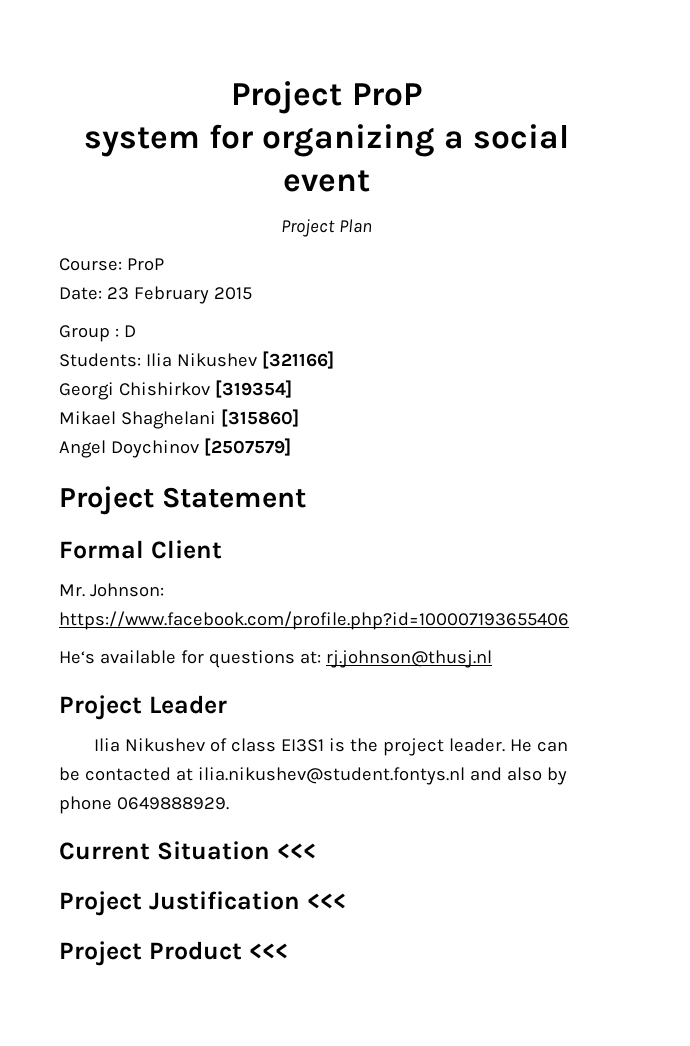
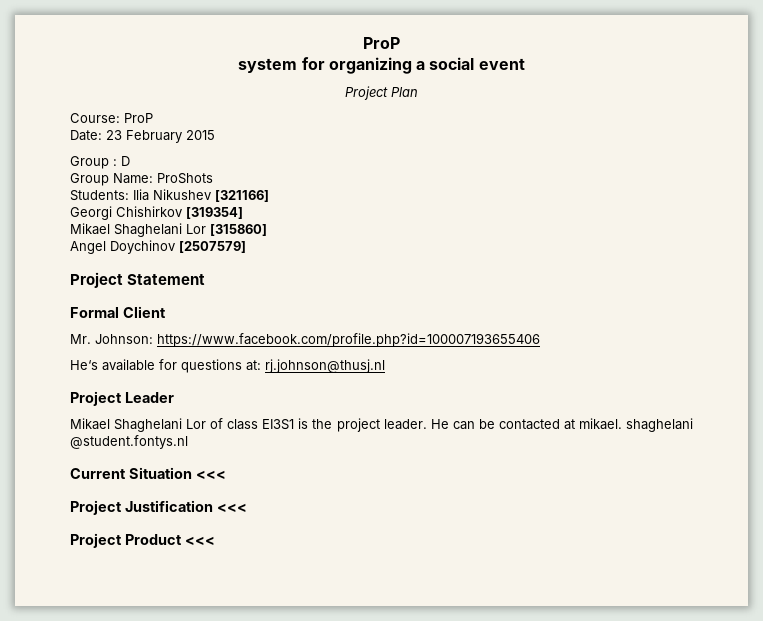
[231,81,343,114] Project -> (363, 43) none
(136, 331) none -> [70,173,213,186] // Group Name: ProShots
(216, 420) none -> [186,224,206,234] Lor
[94,738,206,752] Ilia Nikushev -> [70,418,207,432] Mikael Shaghelani Lor
[197,767,567,785] [59,796,229,814] ilia.nikushev@student.fontys.nl and also by phone 0649888929. -> [578,418,693,432] [70,435,188,449] mikael. shaghelani @student.fontys.nl

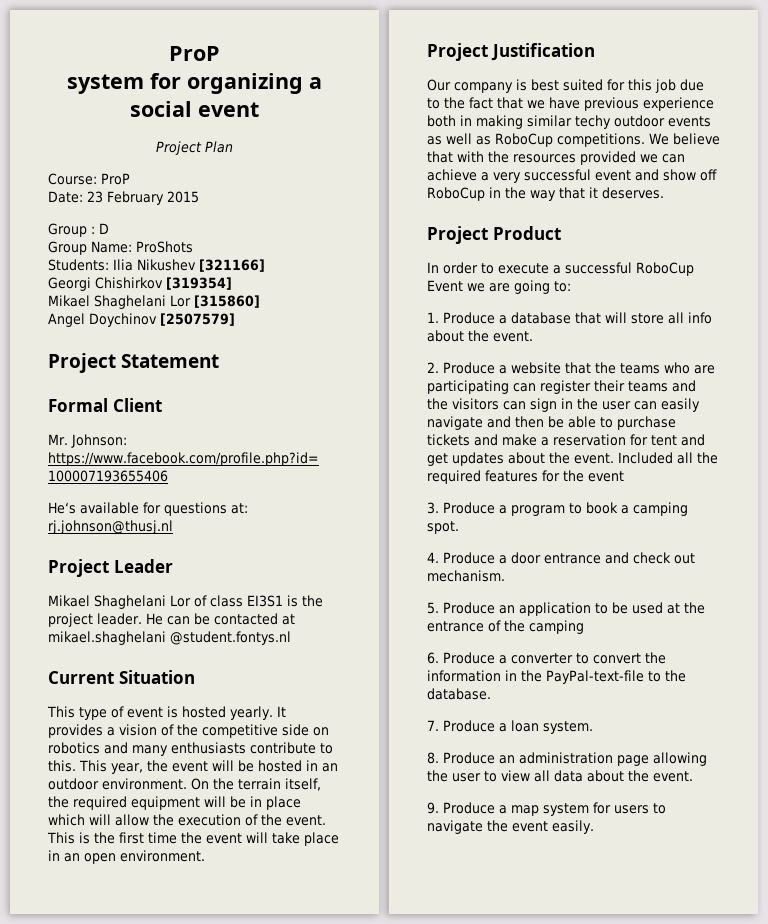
[578,418,693,432] mikael. shaghelani -> [48,631,166,645] mikael.shaghelani
[195,470,226,479] [70,500,247,515] [70,533,215,548] <<< // Project Justification <<< // Project Product <<< -> [47,706,286,720] [48,724,329,738] [48,742,333,756] [48,760,338,774] [48,778,321,791] [48,796,301,810] [48,814,326,826] [47,832,339,846] [48,850,205,864] [427,43,595,61] [427,79,704,93] [427,97,714,111] [427,115,711,129] [427,133,720,147] [427,151,685,165] [427,169,717,183] [427,187,664,201] [427,226,561,244] [427,262,694,276] [427,280,571,294] [427,312,712,324] [427,330,533,342] [427,362,715,374] [427,380,696,394] [427,398,700,412] [427,416,676,430] [427,434,705,446] [427,452,718,466] [427,470,624,484] [427,502,688,516] [427,521,459,534] [427,552,695,564] [427,570,505,582] [427,602,705,616] [427,620,584,634] [427,652,666,664] [427,670,686,684] [427,688,491,700] [427,720,593,734] [427,752,707,766] [427,770,693,782] [427,802,666,816] [427,820,594,834] // This type of event is hosted yearly. It provides a vision of the competitive side on robotics and many enthusiasts contribute to this. This year, the event will be hosted in an outdoor environment. On the terrain itself, the required equipment will be in place which will allow the execution of the event. This is the first time the event will take place in an open environment. // Project Justification // Our company is best suited for this job due to the fact that we have previous experience both in making similar techy outdoor events as well as RoboCup competitions. We believe that with the resources provided we can achieve a very successful event and show off RoboCup in the way that it deserves. // Project Product // In order to execute a successful RoboCup Event we are going to: // 1. Produce a database that will store all info about the event. // 2. Produce a website that the teams who are participating can register their teams and the visitors can sign in the user can easily navigate and then be able to purchase tickets and make a reservation for tent and get updates about the event. Included all the required features for the event // 3. Produce a program to book a camping spot. // 4. Produce a door entrance and check out mechanism. // 5. Produce an application to be used at the entrance of the camping // 6. Produce a converter to convert the information in the PayPal-text-file to the database. // 7. Produce a loan system. // 8. Produce an administration page allowing the user to view all data about the event. // 9. Produce a map system for users to navigate the event easily.

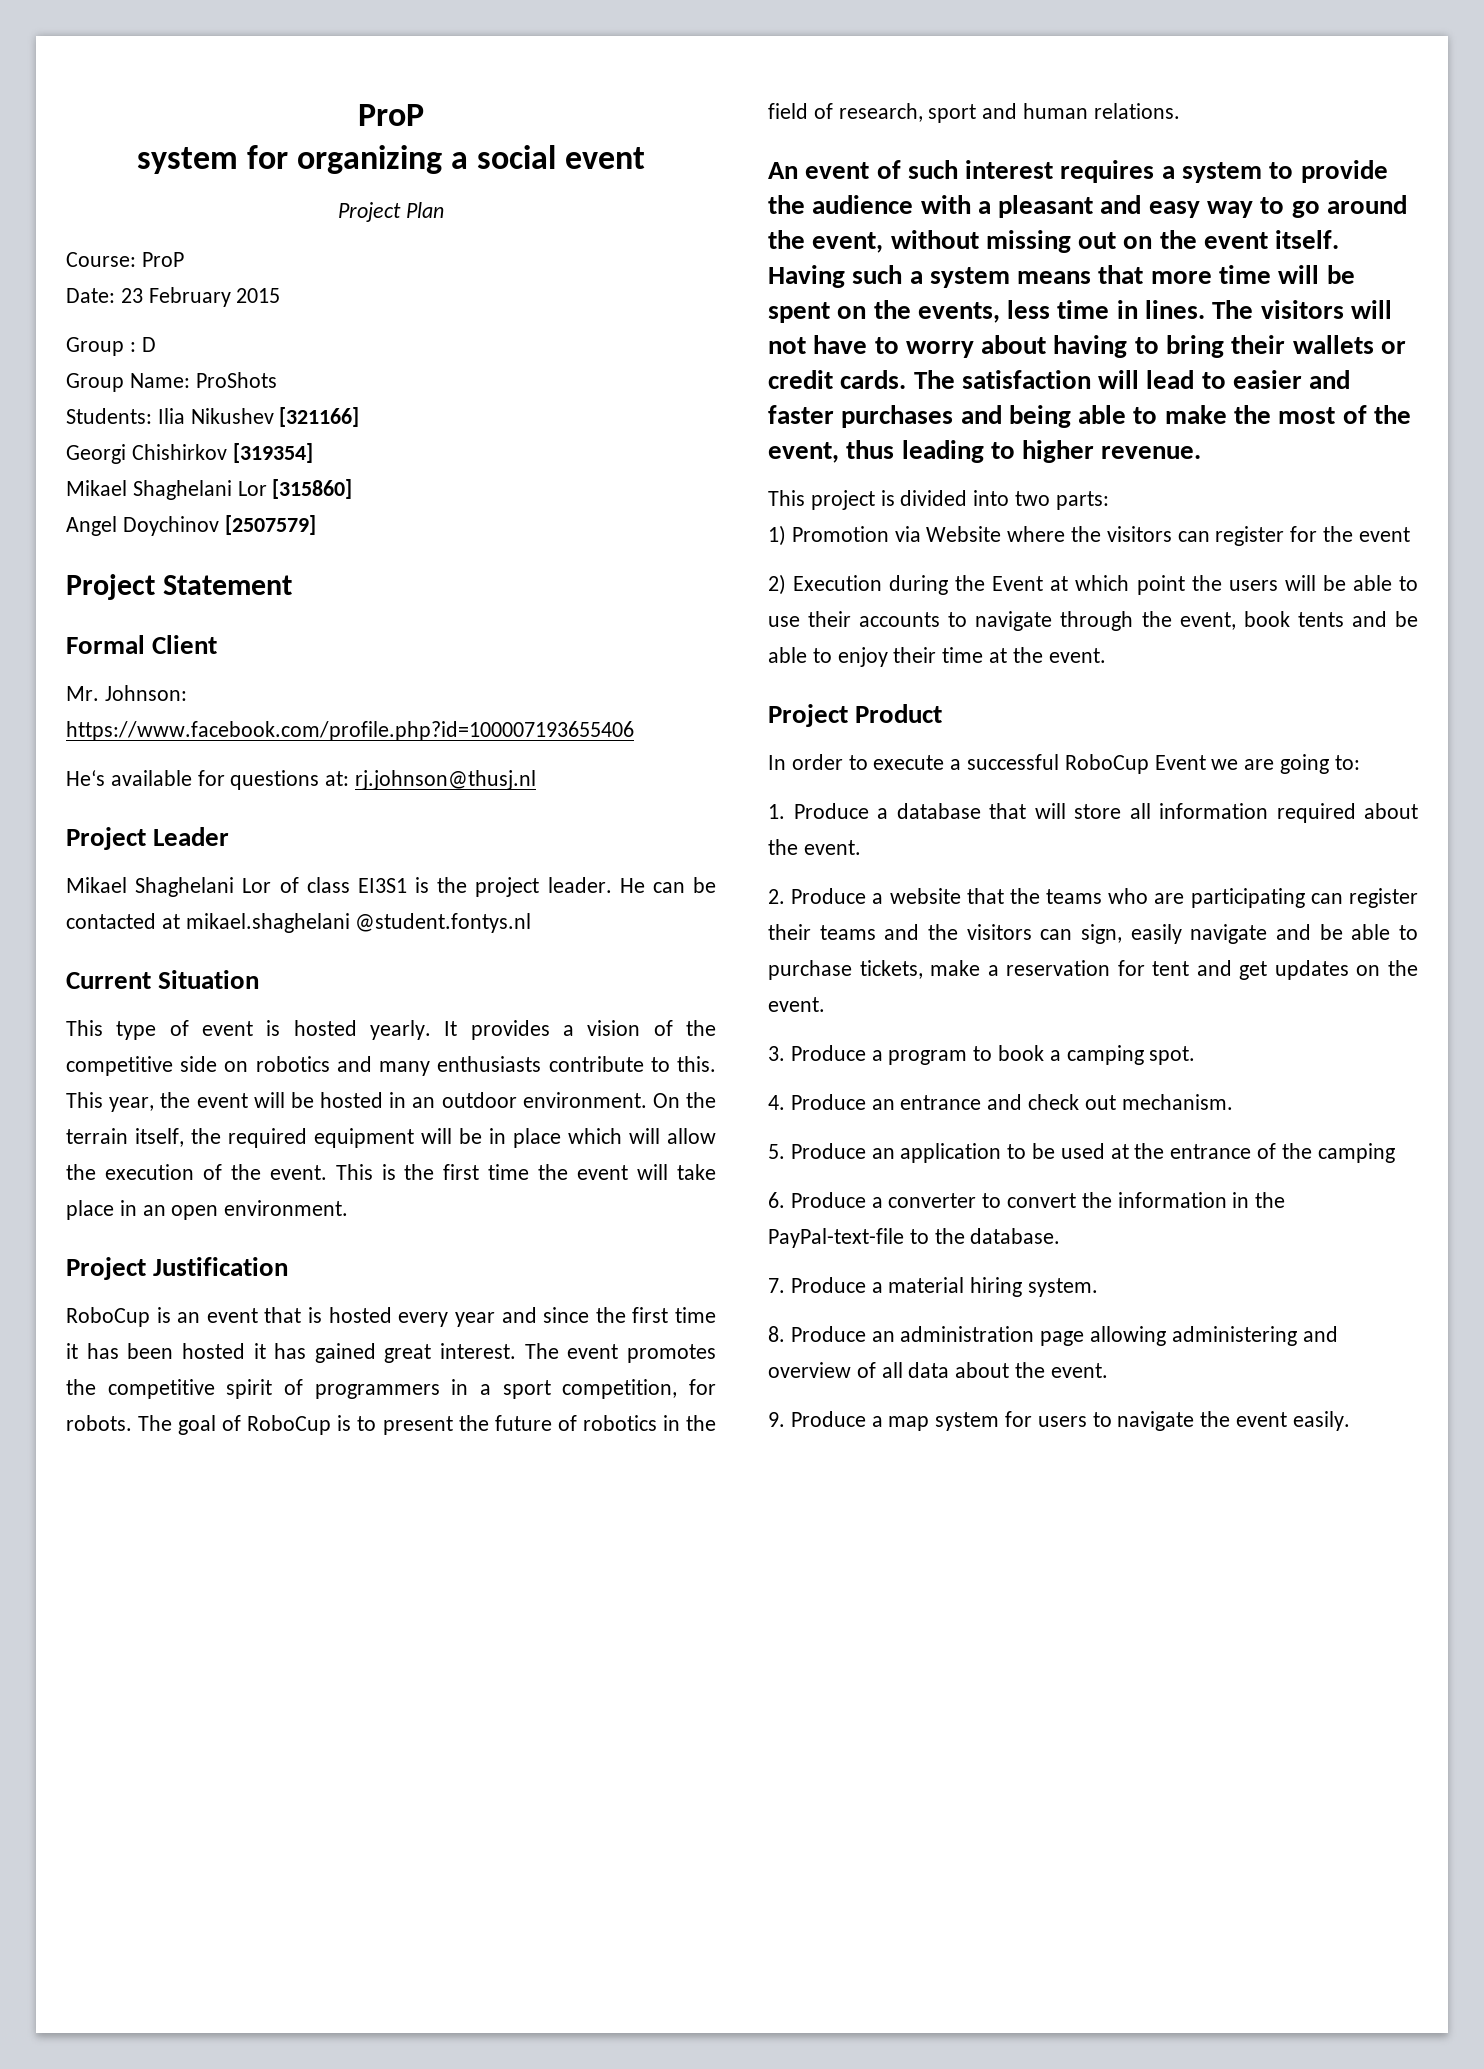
[427,79,704,93] [427,97,714,111] [427,115,711,129] [427,133,720,147] [427,151,685,165] [427,169,717,183] [427,187,664,201] Our company is best suited for this job due to the fact that we have previous experience both in making similar techy outdoor events as well as RoboCup competitions. We believe that with the resources provided we can achieve a very successful event and show off RoboCup in the way that it deserves. -> [66,1307,717,1327] [66,1343,716,1363] [66,1379,716,1399] [66,1415,717,1435] [768,103,1180,123] [768,160,1388,183] [768,195,1407,218] [768,230,1340,253] [768,265,1355,288] [768,300,1392,323] [768,335,1406,358] [768,370,1351,389] [768,405,1411,428] [768,440,1202,463] [768,490,1109,510] [768,525,1410,546] [768,574,1418,595] [768,611,1418,631] [768,647,1106,667] RoboCup is an event that is hosted every year and since the first time it has been hosted it has gained great interest. The event promotes the competitive spirit of programmers in a sport competition, for robots. The goal of RoboCup is to present the future of robotics in the field of research, sport and human relations. // An event of such interest requires a system to provide the audience with a pleasant and easy way to go around the event, without missing out on the event itself. Having such a system means that more time will be spent on the events, less time in lines. The visitors will not have to worry about having to bring their wallets or credit cards. The satisfaction will lead to easier and faster purchases and being able to make the most of the event, thus leading to higher revenue. // This project is divided into two parts: // 1) Promotion via Website where the visitors can register for the event // 2) Execution during the Event at which point the users will be able to use their accounts to navigate through the event, book tents and be able to enjoy their time at the event.
[688,312,712,324] info -> [1159,803,1356,823] information required
[530,398,657,412] sign in the user can -> [1081,924,1122,944] sign,
[515,416,544,428] then -> (1311, 932) none
[427,434,498,446] tickets and -> [859,960,923,979] tickets,
[508,452,718,464] [427,470,624,484] about the event. Included all the required features for the event -> [1356,960,1418,976] [768,997,825,1012] on the event.
[499,552,541,564] a door -> [871,1099,895,1110] an
[511,720,539,732] loan -> [888,1277,1023,1297] material hiring
[427,770,530,782] the user to view -> [1171,1326,1338,1346] [768,1362,876,1378] administering and overview of

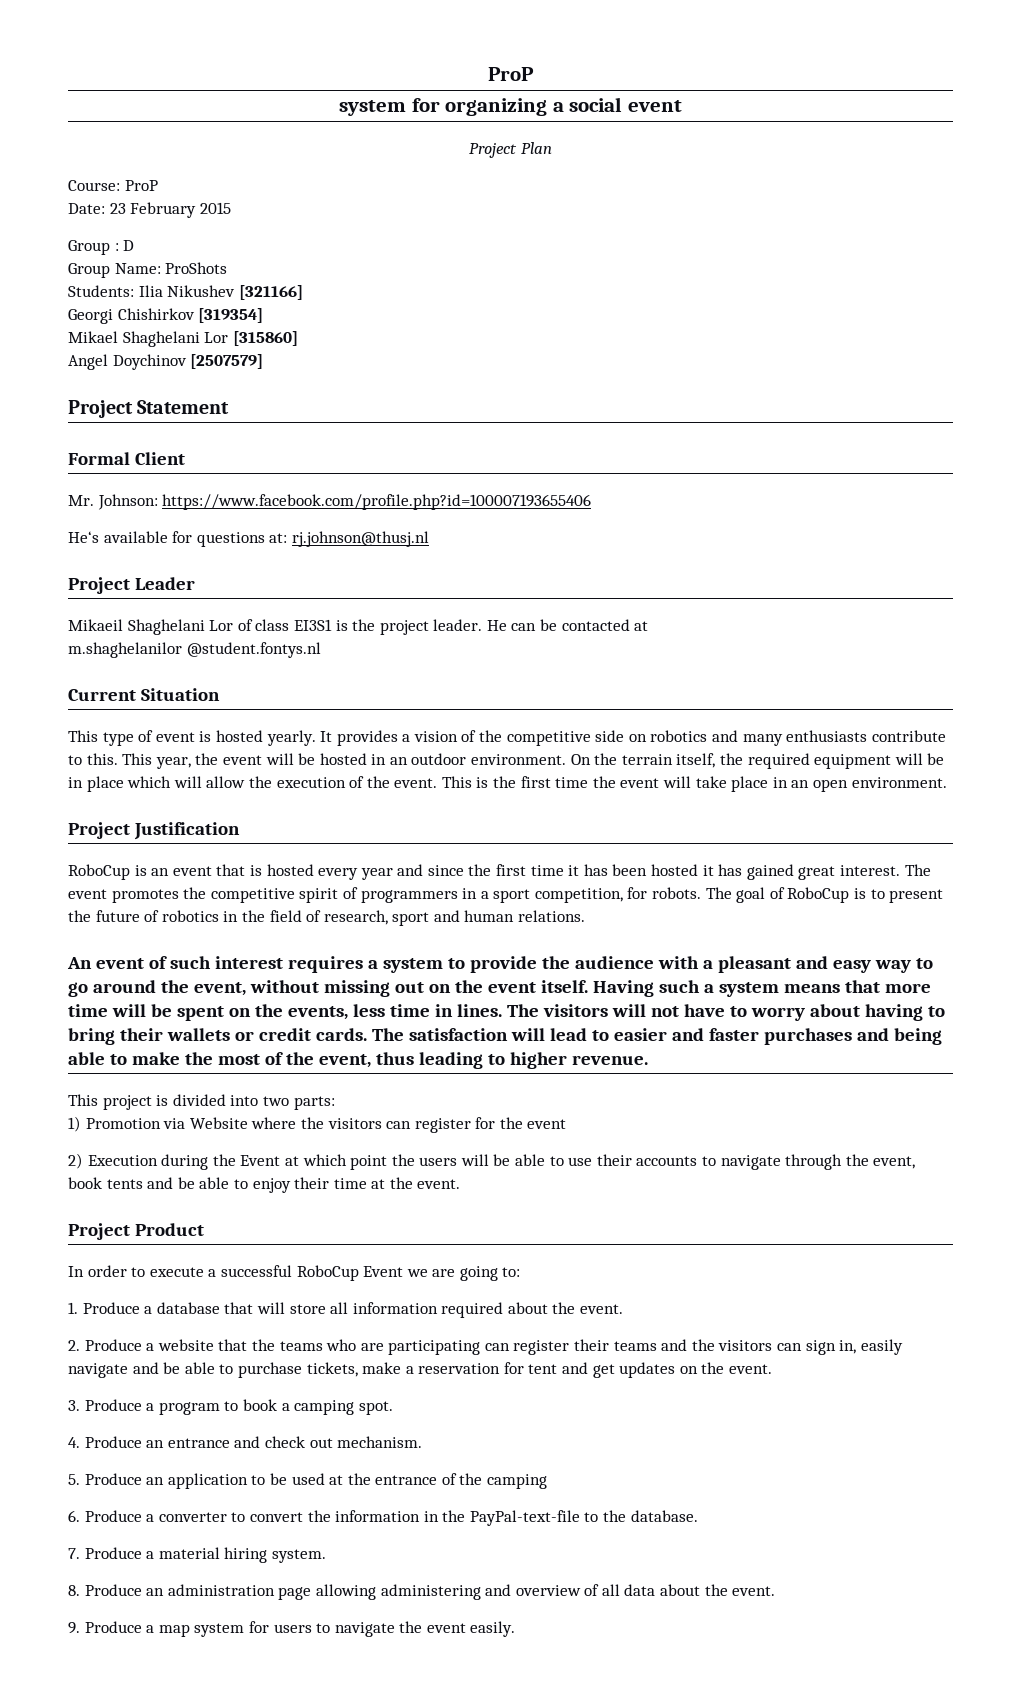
[66,877,127,893] Mikael -> [68,619,123,631] Mikaeil
[185,913,350,933] mikael.shaghelani -> [68,642,182,658] // m.shaghelanilor
[1081,924,1122,944] sign, -> [805,1340,857,1355] sign in,

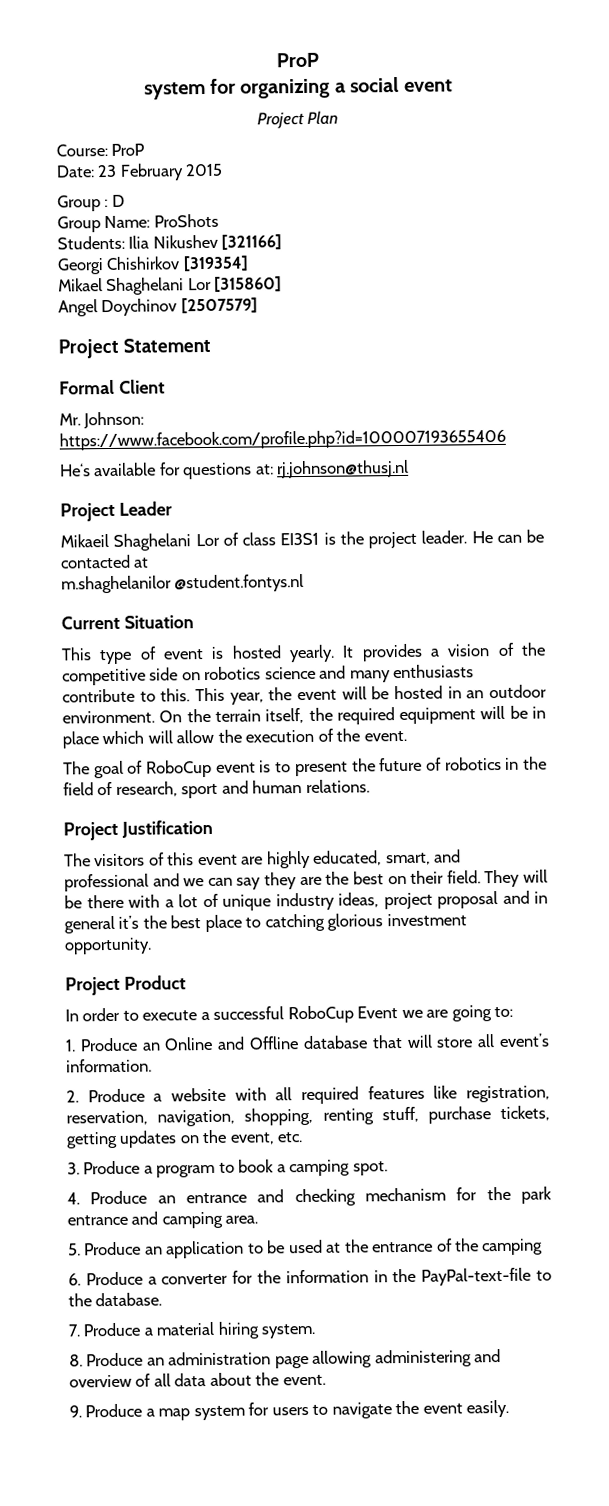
(708, 736) none -> [264,666,316,680] science
[441,776,947,792] [68,822,240,840] [68,864,931,880] [68,887,702,903] This is the first time the event will take place in an open environment. // Project Justification // RoboCup is an event that is hosted every year and since the first time it has been hosted it has gained great interest. The event promotes the competitive spirit of programmers in a sport competition, for robots. -> (407, 736) //
(850, 895) none -> [215,762,256,773] event
[67,956,933,973] [68,980,931,997] [68,1004,945,1021] [68,1028,942,1045] [68,1052,648,1069] [68,1094,335,1110] [68,1116,567,1133] [68,1153,916,1170] [68,1177,461,1193] An event of such interest requires a system to provide the audience with a pleasant and easy way to go around the event, without missing out on the event itself. Having such a system means that more time will be spent on the events, less time in lines. The visitors will not have to worry about having to bring their wallets or credit cards. The satisfaction will lead to easier and faster purchases and being able to make the most of the event, thus leading to higher revenue. // This project is divided into two parts: // 1) Promotion via Website where the visitors can register for the event // 2) Execution during the Event at which point the users will be able to use their accounts to navigate through the event, book tents and be able to enjoy their time at the event. -> [63,819,213,841] [64,849,462,869] [64,869,549,892] [64,890,548,911] [64,913,467,934] [64,937,152,955] Project Justification // The visitors of this event are highly educated, smart, and professional and we can say they are the best on their field. They will be there with a lot of unique industry ideas, project proposal and in general it’s the best place to catching glorious investment opportunity.
[144,1306,153,1314] a -> [141,1036,300,1051] an Online and Offline
[352,1302,624,1318] information required about the event. -> [499,1033,551,1048] [66,1058,152,1073] event’s information.
[218,1339,903,1355] [68,1362,615,1378] that the teams who are participating can register their teams and the visitors can sign in, easily navigate and be able to purchase tickets, make a reservation for tent and get -> [234,1085,550,1105] [66,1105,550,1127] [66,1131,118,1149] with all required features like registration, reservation, navigation, shopping, renting stuff, purchase tickets, getting
[729,1364,773,1374] event. -> [229,1132,304,1145] event, etc.
[264,1436,423,1448] check out mechanism. -> [294,1186,552,1207] [67,1211,259,1229] checking mechanism for the park entrance and camping area.
[231,1512,303,1522] to convert -> [232,1270,254,1284] for

